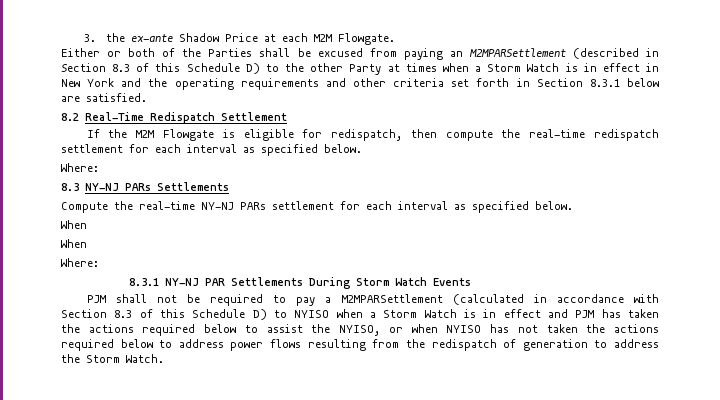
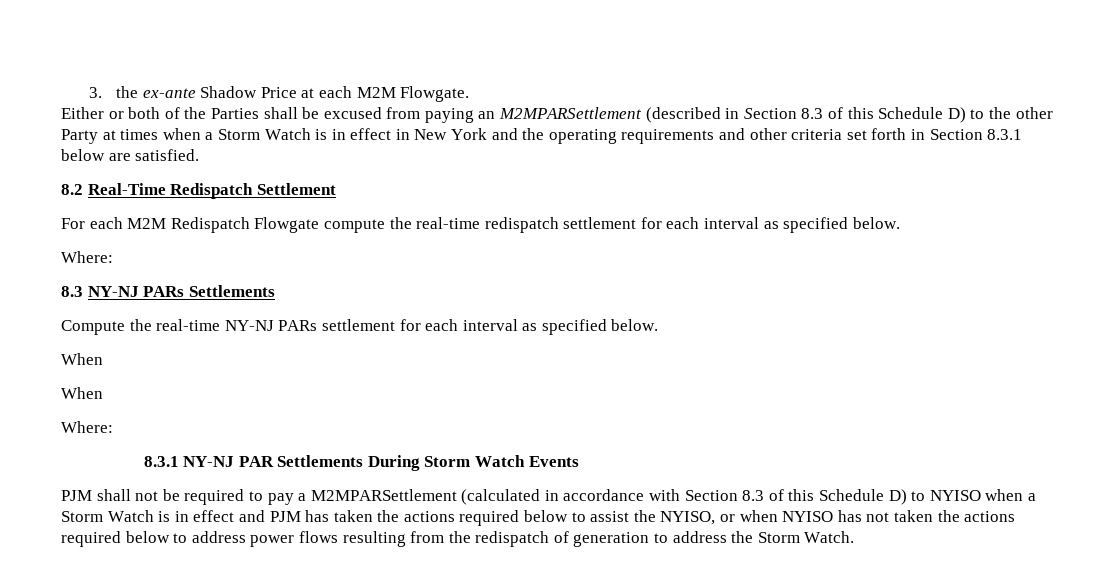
[86,129,437,141] If the M2M Flowgate is eligible for redispatch, then -> [61,217,320,233] For each M2M Redispatch Flowgate

